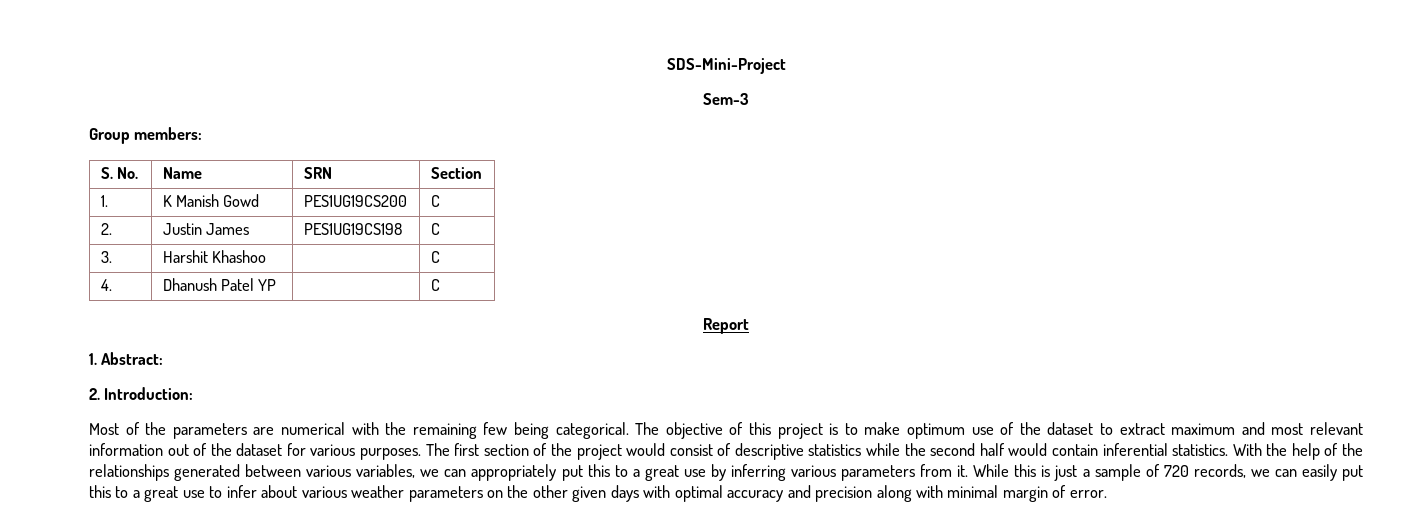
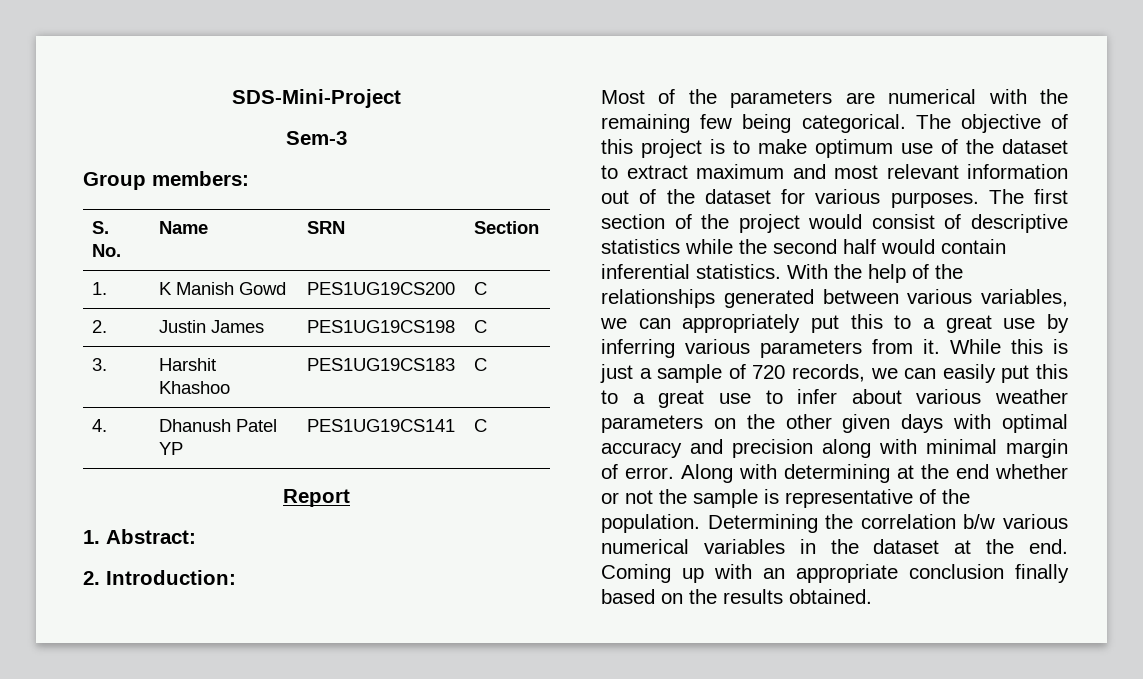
(266, 256) none -> [306,358,455,371] PES1UG19CS183
(277, 285) none -> [306,419,455,432] PES1UG19CS141
(1107, 494) none -> [681,464,1068,483] [601,489,970,508] [601,514,1068,533] [601,539,1068,554] [601,564,1069,583] [601,589,872,604] Along with determining at the end whether or not the sample is representative of the population. Determining the correlation b/w various numerical variables in the dataset at the end. Coming up with an appropriate conclusion finally based on the results obtained.

